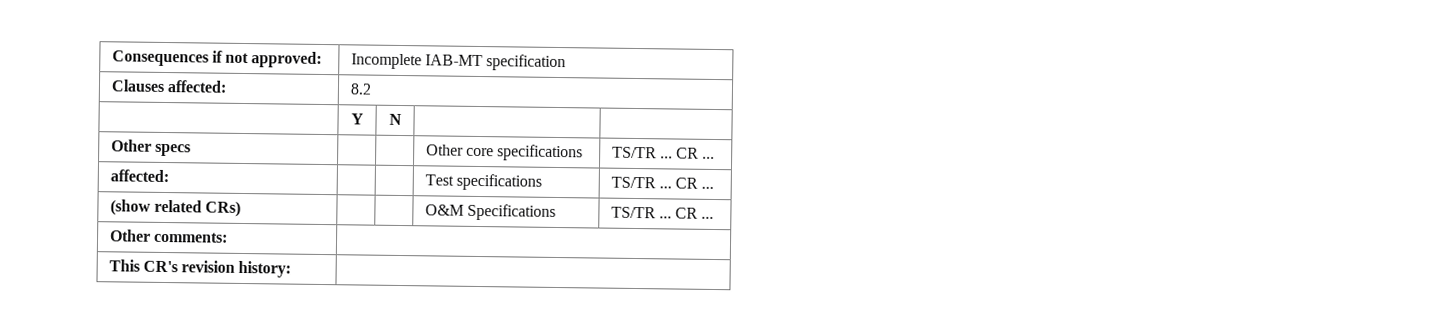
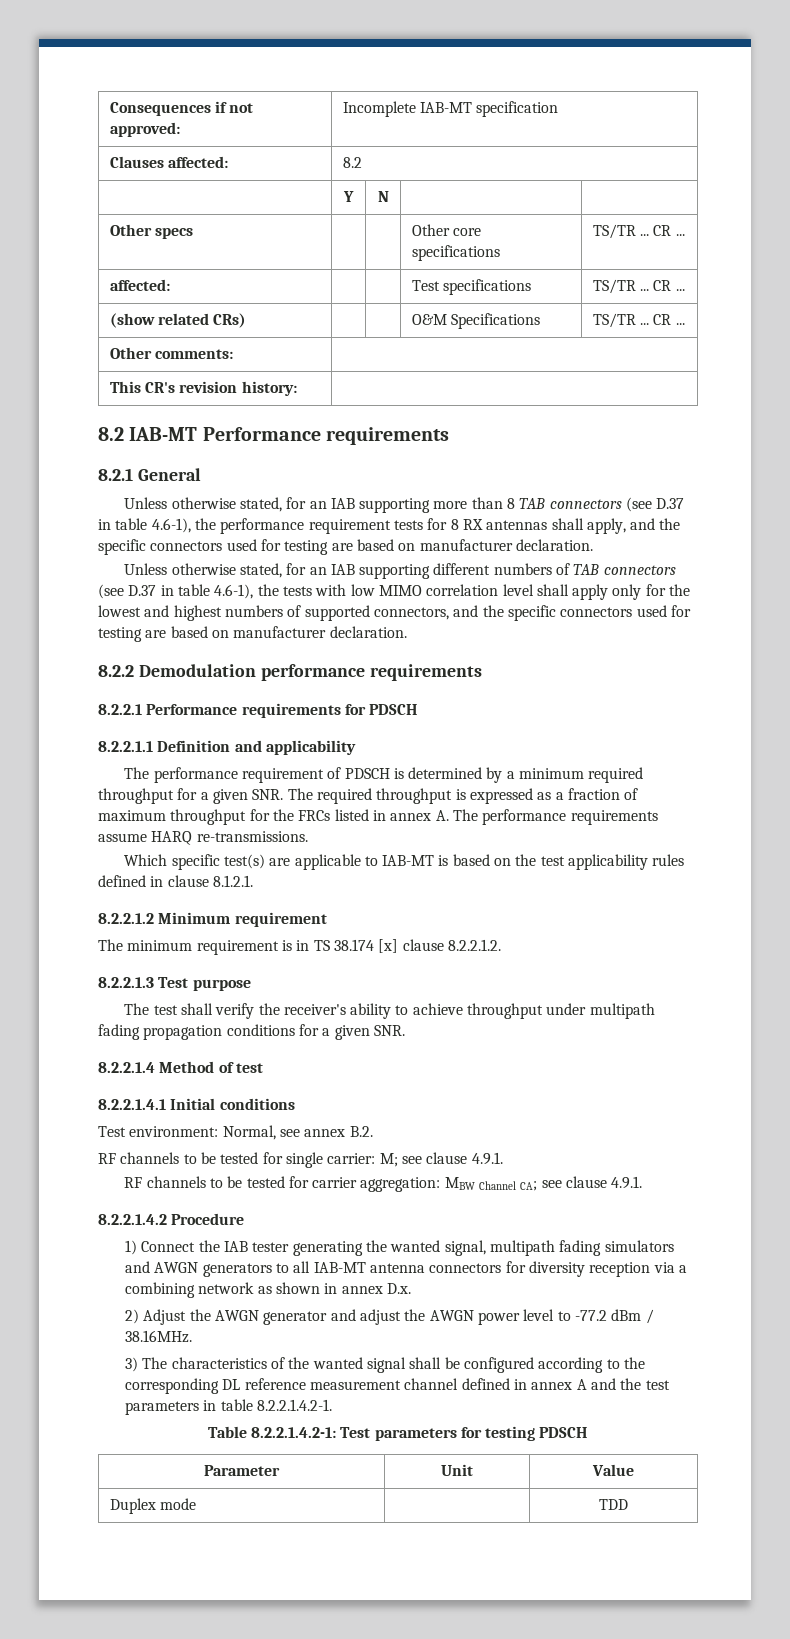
(292, 269) none -> [98,427,450,445] [98,468,201,481] [124,497,685,513] [98,518,681,534] [98,539,593,555] [124,563,676,579] [98,584,691,600] [98,605,691,621] [98,626,407,642] [98,664,482,681] [98,703,419,718] [98,740,356,755] [124,767,644,783] [98,788,639,804] [98,809,658,825] [98,831,308,845] [124,854,685,870] [98,875,253,887] [98,912,327,927] [98,939,501,955] [98,977,251,991] [124,1003,655,1019] [98,1024,405,1040] [98,1061,263,1073] [98,1098,295,1110] [98,1125,373,1140] [98,1152,503,1168] [124,1176,643,1192] [98,1213,245,1225] [125,1240,674,1256] [125,1261,687,1277] [125,1282,411,1298] [125,1309,654,1325] [125,1330,193,1343] [125,1357,645,1373] [125,1378,670,1394] [125,1399,332,1415] [207,1426,589,1441] [204,1465,280,1476] [441,1464,473,1476] [592,1464,634,1476] [109,1498,197,1514] [599,1499,628,1510] // 8.2 IAB-MT Performance requirements // 8.2.1 General // Unless otherwise stated, for an IAB supporting more than 8 TAB connectors (see D.37 in table 4.6-1), the performance requirement tests for 8 RX antennas shall apply, and the specific connectors used for testing are based on manufacturer declaration. // Unless otherwise stated, for an IAB supporting different numbers of TAB connectors (see D.37 in table 4.6-1), the tests with low MIMO correlation level shall apply only for the lowest and highest numbers of supported connectors, and the specific connectors used for testing are based on manufacturer declaration. // 8.2.2 Demodulation performance requirements // 8.2.2.1 Performance requirements for PDSCH // 8.2.2.1.1 Definition and applicability // The performance requirement of PDSCH is determined by a minimum required throughput for a given SNR. The required throughput is expressed as a fraction of maximum throughput for the FRCs listed in annex A. The performance requirements assume HARQ re-transmissions. // Which specific test(s) are applicable to IAB-MT is based on the test applicability rules defined in clause 8.1.2.1. // 8.2.2.1.2 Minimum requirement // The minimum requirement is in TS 38.174 [x] clause 8.2.2.1.2. // 8.2.2.1.3 Test purpose // The test shall verify the receiver's ability to achieve throughput under multipath fading propagation conditions for a given SNR. // 8.2.2.1.4 Method of test // 8.2.2.1.4.1 Initial conditions // Test environment: Normal, see annex B.2. // RF channels to be tested for single carrier: M; see clause 4.9.1. // RF channels to be tested for carrier aggregation: MBW Channel CA; see clause 4.9.1. // 8.2.2.1.4.2 Procedure // 1) Connect the IAB tester generating the wanted signal, multipath fading simulators and AWGN generators to all IAB-MT antenna connectors for diversity reception via a combining network as shown in annex D.x. // 2) Adjust the AWGN generator and adjust the AWGN power level to -77.2 dBm / 38.16MHz. // 3) The characteristics of the wanted signal shall be configured according to the corresponding DL reference measurement channel defined in annex A and the test parameters in table 8.2.2.1.4.2-1. // Table 8.2.2.1.4.2-1: Test parameters for testing PDSCH // Parameter | Unit | Value // Duplex mode | | TDD

